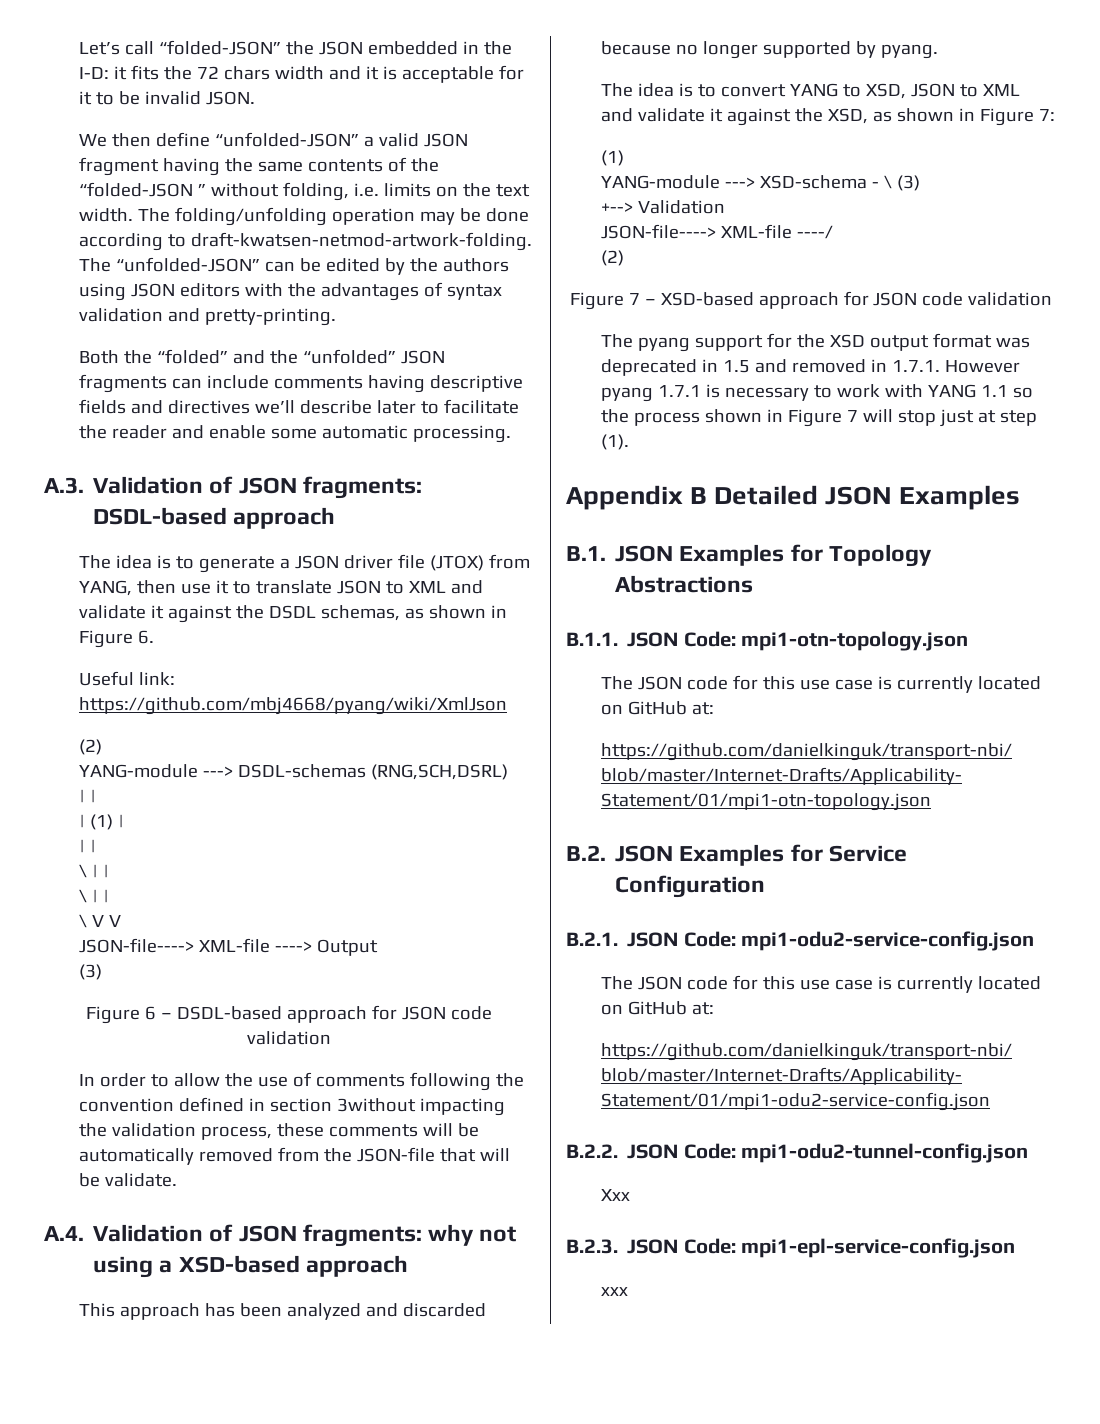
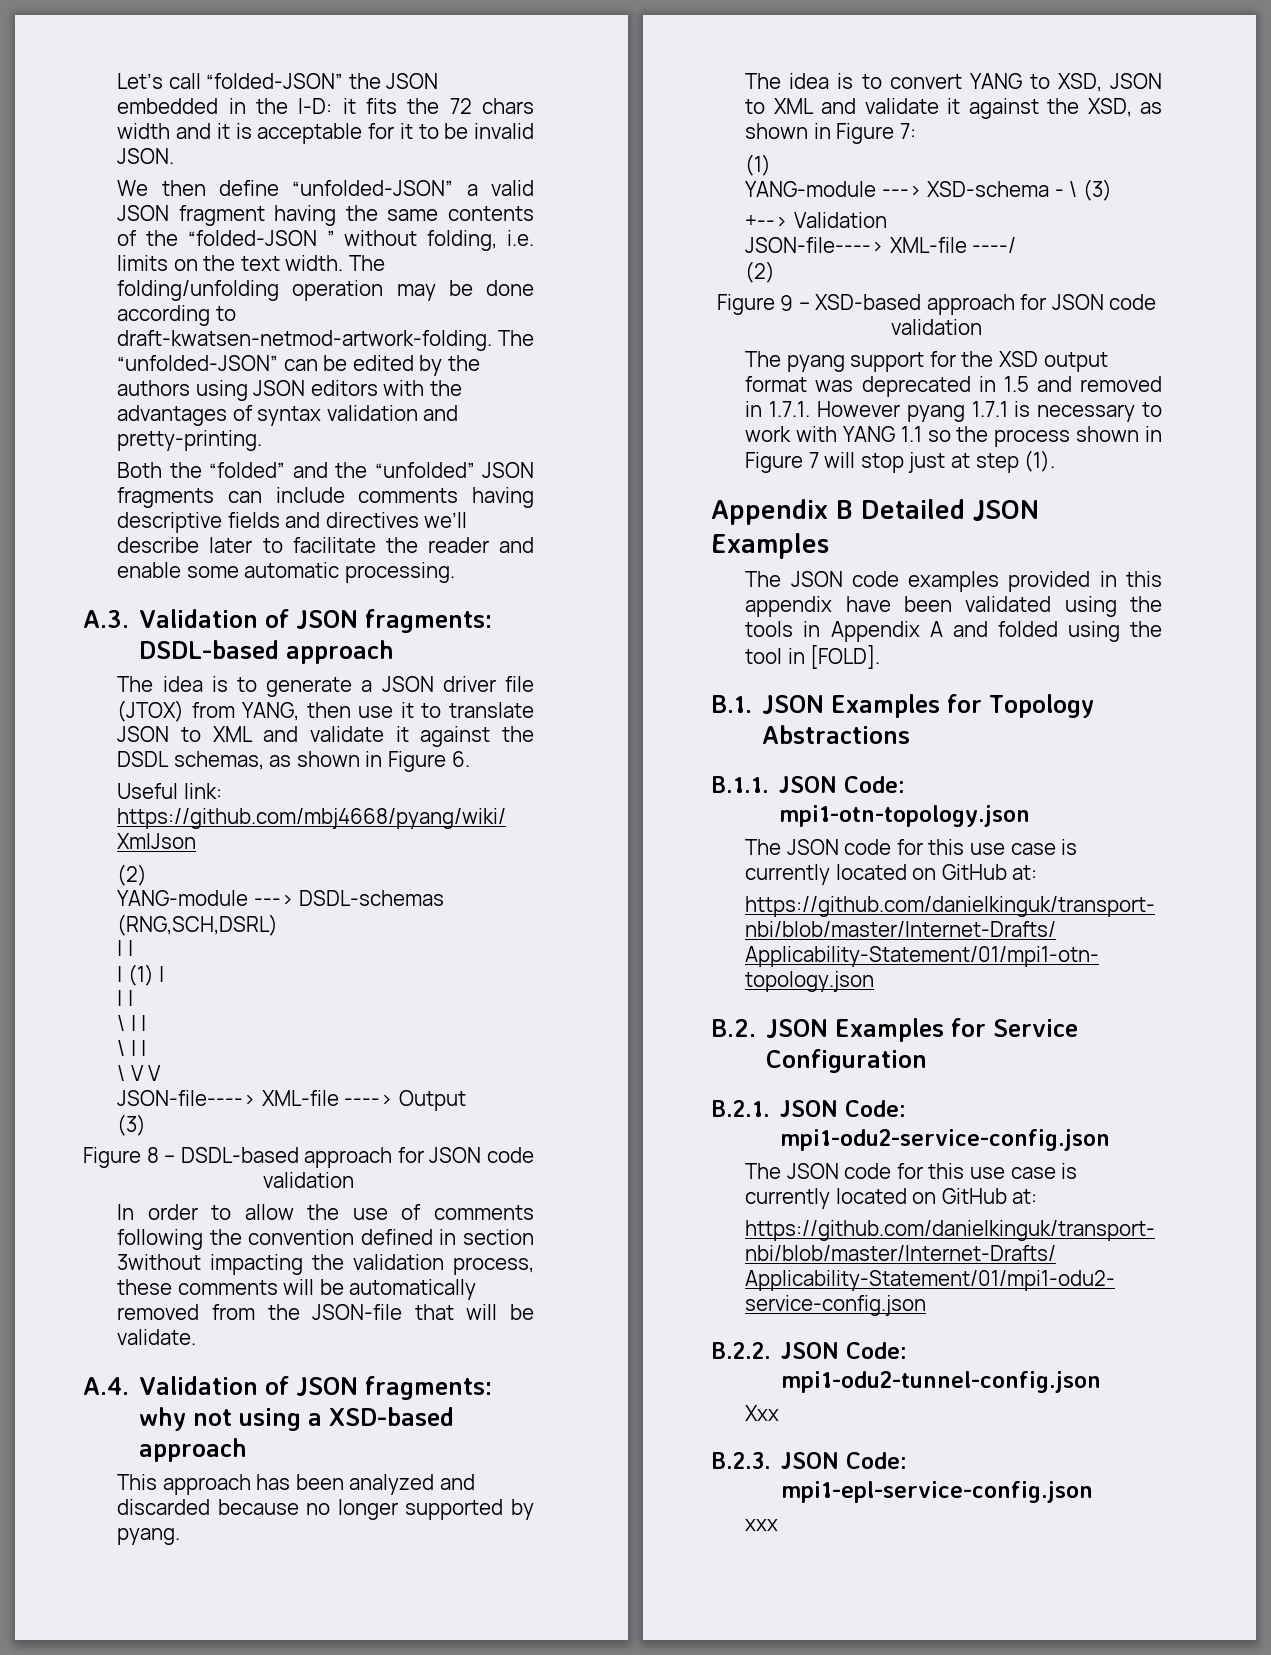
[145,1006,157,1020] 6 -> [146,1147,159,1163] 8
[628,293,640,305] 7 -> [780,295,794,311] 9
(1021, 497) none -> [745,571,1162,592] [745,596,1162,617] [745,621,1162,642] [745,645,881,669] // The JSON code examples provided in this appendix have been validated using the tools in Appendix A and folded using the tool in [FOLD].

